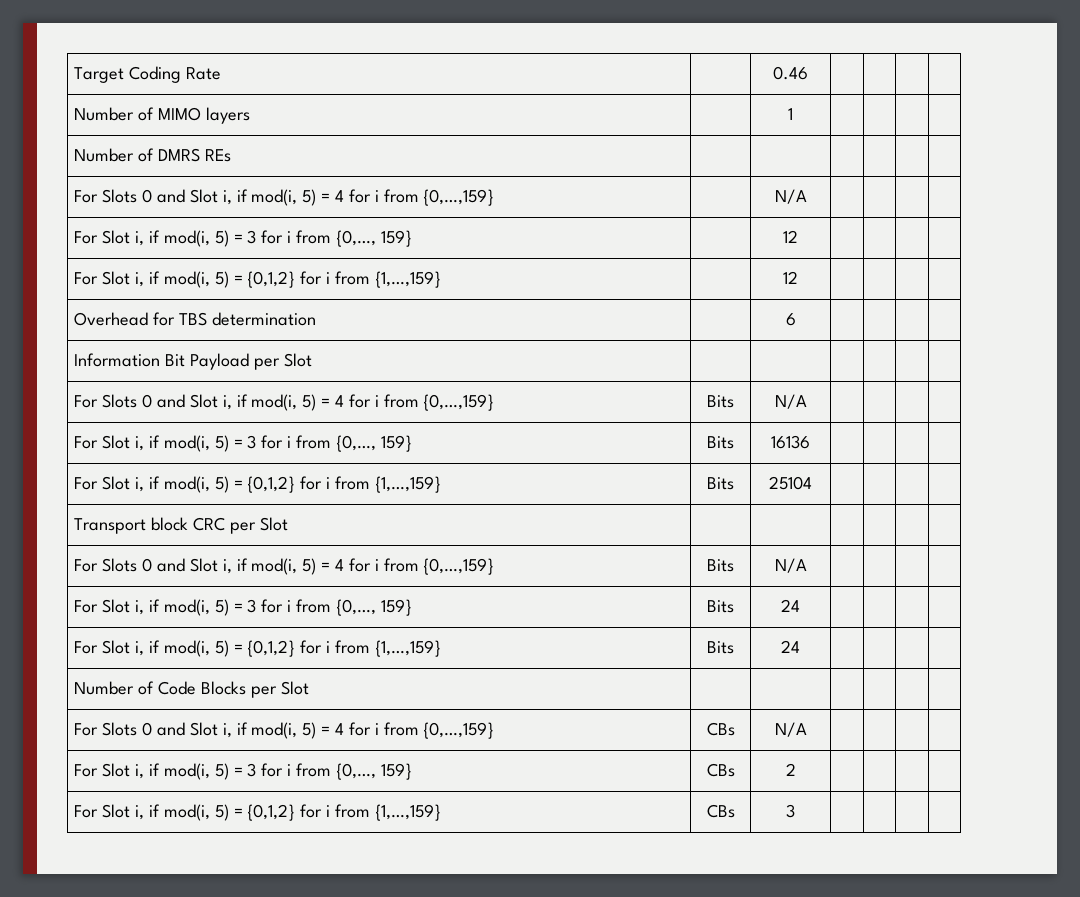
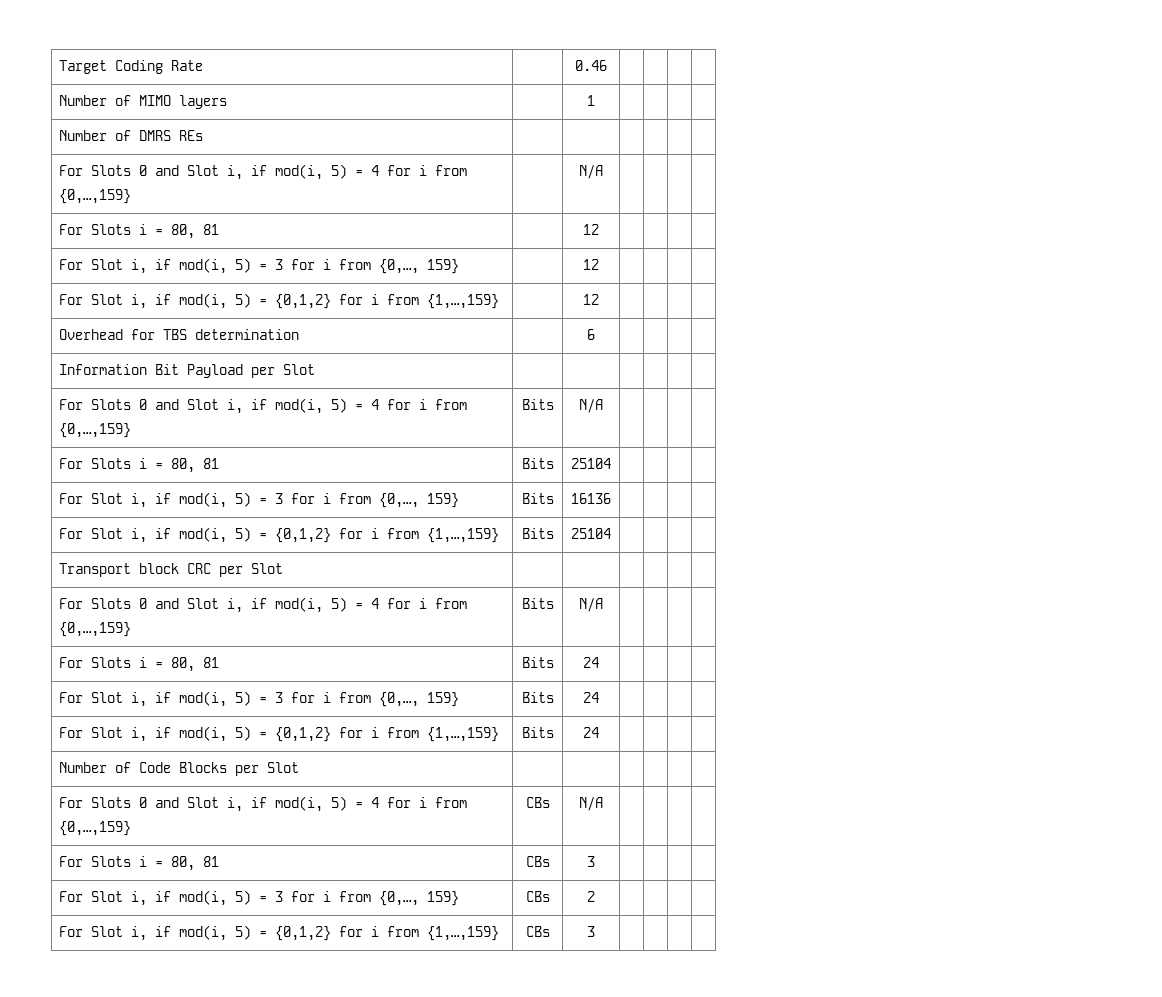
(807, 196) none -> [59,224,220,239] [583,224,599,235] // For Slots i = 80, 81 | | 12 | | | |
(807, 401) none -> [59,458,220,473] [521,458,554,469] [571,458,611,469] // For Slots i = 80, 81 | Bits | 25104 | | | |
(807, 565) none -> [59,657,220,672] [521,657,554,668] [583,657,599,668] // For Slots i = 80, 81 | Bits | 24 | | | |
(807, 729) none -> [59,856,220,871] [525,856,550,867] [587,856,595,867] // For Slots i = 80, 81 | CBs | 3 | | | |

